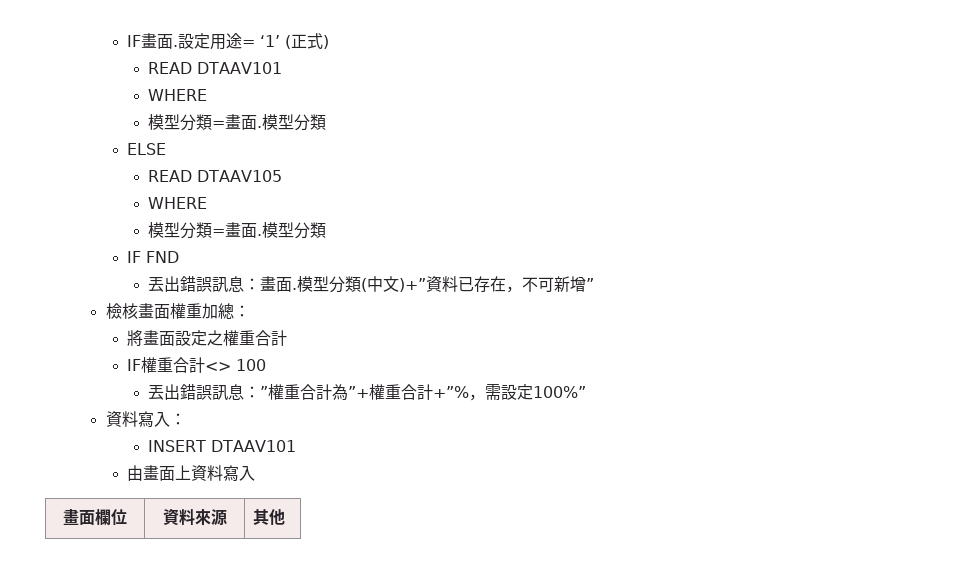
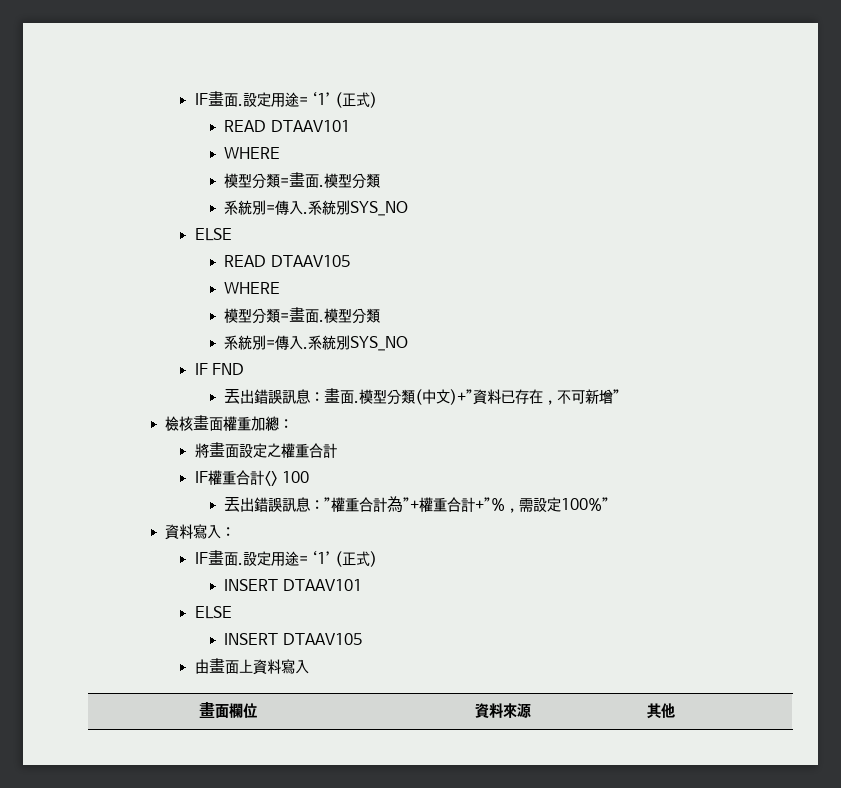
(327, 122) none -> [224,200,409,216] // 系統別=傳入.系統別SYS_NO
(327, 230) none -> [224,335,409,351] // 系統別=傳入.系統別SYS_NO
(186, 419) none -> [194,550,378,567] // IF畫面.設定用途= ‘1’ (正式)
(297, 446) none -> [194,606,232,619] [224,633,362,645] // ELSE // INSERT DTAAV105

